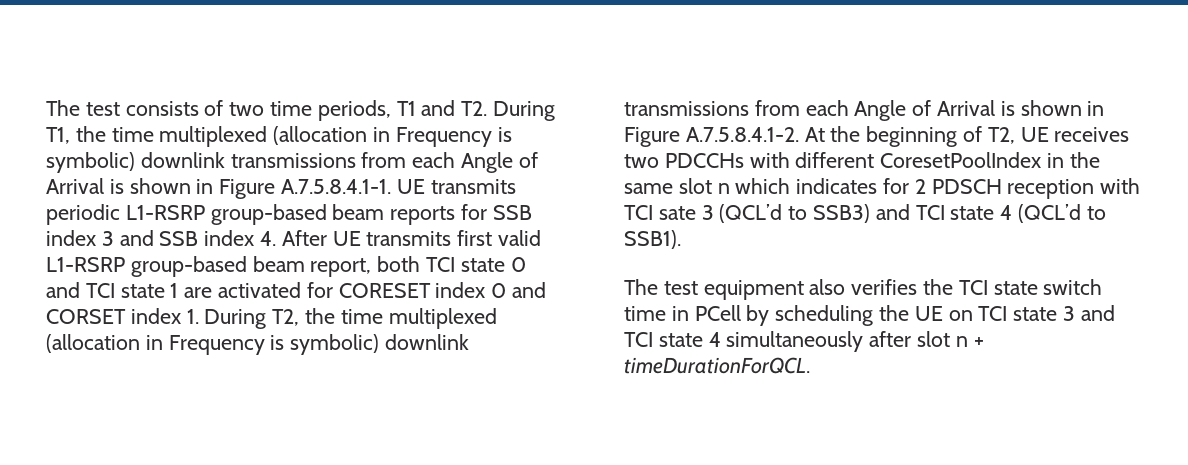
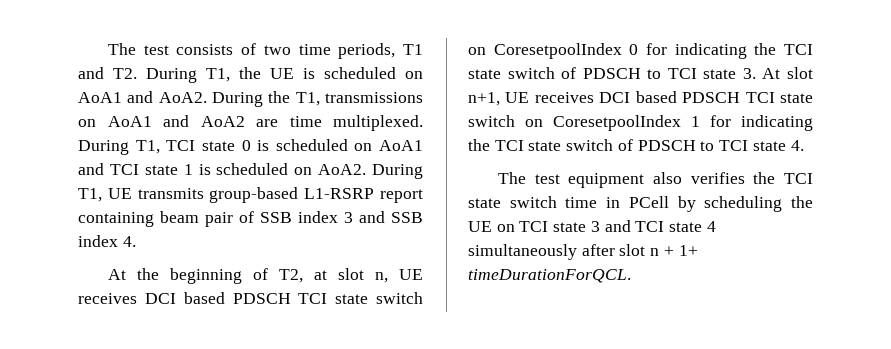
[111,126,512,147] [46,152,538,173] [46,178,516,199] [46,204,488,225] time multiplexed (allocation in Frequency is symbolic) downlink transmissions from each Angle of Arrival is shown in Figure A.7.5.8.4.1-1. UE transmits periodic L1-RSRP group-based beam reports for -> [270,67,423,79] [78,91,423,107] [78,115,423,131] [78,139,423,155] [78,163,423,179] [78,187,424,203] [78,211,254,227] UE is scheduled on AoA1 and AoA2. During the T1, transmissions on AoA1 and AoA2 are time multiplexed. During T1, TCI state 0 is scheduled on AoA1 and TCI state 1 is scheduled on AoA2. During T1, UE transmits group-based L1-RSRP report containing beam pair of
[281,230,542,246] [46,256,526,277] [46,282,547,298] [46,308,497,329] [46,334,470,355] [624,100,1105,121] [624,127,799,147] After UE transmits first valid L1-RSRP group-based beam report, both TCI state 0 and TCI state 1 are activated for CORESET index 0 and CORSET index 1. During T2, the time multiplexed (allocation in Frequency is symbolic) downlink transmissions from each Angle of Arrival is shown in Figure A.7.5.8.4.1-2. -> (136, 241) //
[1020,127,1130,142] [624,152,1100,168] [624,178,1141,199] [624,204,1106,223] [624,230,681,249] UE receives two PDCCHs with different CoresetPoolIndex in the same slot n which indicates for 2 PDSCH reception with TCI sate 3 (QCL’d to SSB3) and TCI state 4 (QCL’d to SSB1). -> [313,268,423,283] [78,292,423,304] [468,43,813,59] [468,67,813,79] [468,91,813,106] [468,115,813,131] [468,139,804,151] at slot n, UE receives DCI based PDSCH TCI state switch on CoresetpoolIndex 0 for indicating the TCI state switch of PDSCH to TCI state 3. At slot n+1, UE receives DCI based PDSCH TCI state switch on CoresetpoolIndex 1 for indicating the TCI state switch of PDSCH to TCI state 4.
(984, 342) none -> [678,245,698,256] 1+

